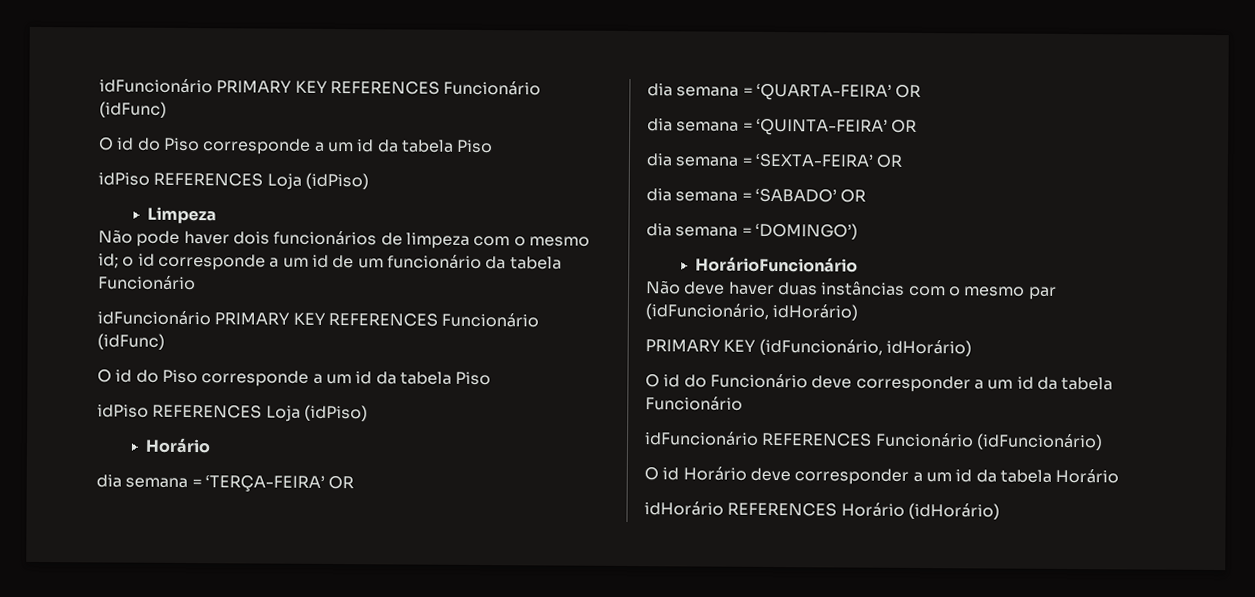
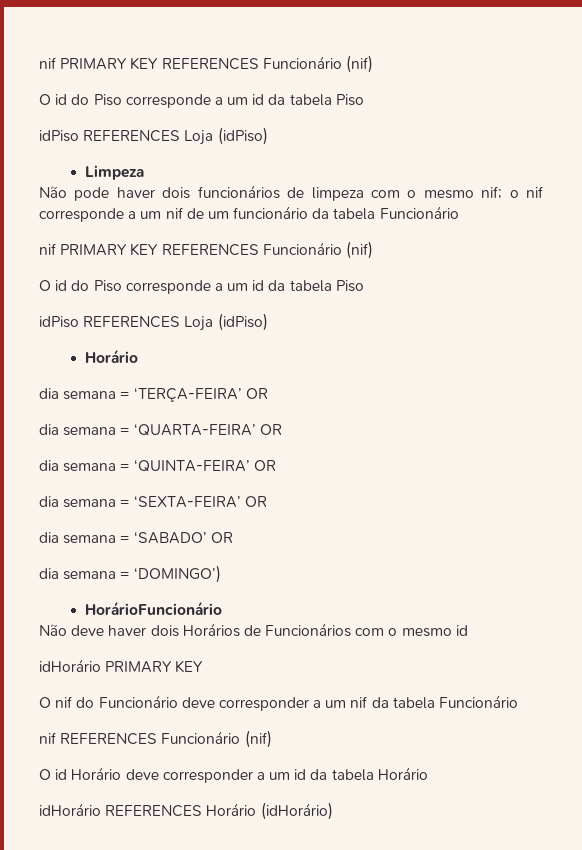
[99,78,542,96] [99,101,167,118] idFuncionário PRIMARY KEY REFERENCES Funcionário (idFunc) -> [39,55,373,73] nif PRIMARY KEY REFERENCES Funcionário (nif)
[98,253,329,271] id; o id corresponde a um id -> [481,186,543,199] [39,207,183,222] nif; o nif corresponde a um nif
[97,310,540,328] [97,333,165,350] idFuncionário PRIMARY KEY REFERENCES Funcionário (idFunc) -> [39,241,373,259] nif PRIMARY KEY REFERENCES Funcionário (nif)
[777,281,1057,300] [645,303,859,321] [645,338,972,357] [645,374,681,388] duas instâncias com o mesmo par (idFuncionário, idHorário) // PRIMARY KEY (idFuncionário, idHorário) // O id -> [150,623,468,637] [39,659,204,673] [39,696,73,708] dois Horários de Funcionários com o mesmo id // idHorário PRIMARY KEY // O nif
[1016,376,1114,391] [645,396,743,411] [645,431,1103,451] id da tabela Funcionário // idFuncionário REFERENCES Funcionário (idFuncionário) -> [350,695,519,709] [39,730,272,748] nif da tabela Funcionário // nif REFERENCES Funcionário (nif)

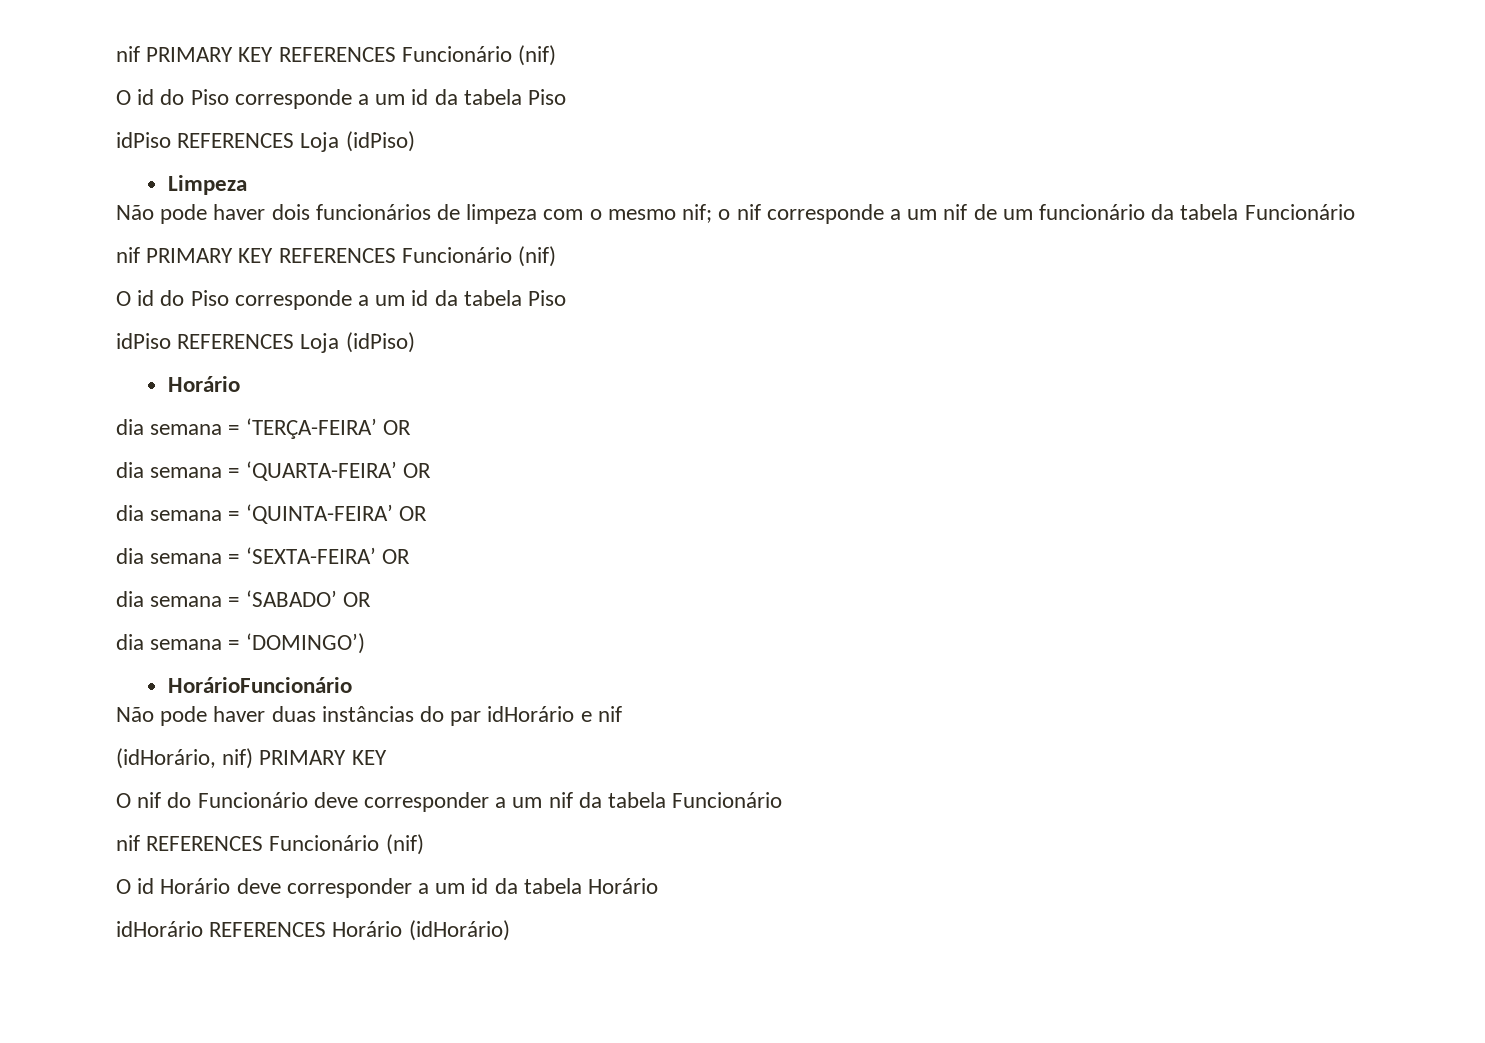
[71,623,468,637] [39,659,101,672] deve haver dois Horários de Funcionários com o mesmo id // idHorário -> [160,706,622,726] [116,748,254,769] pode haver duas instâncias do par idHorário e nif // (idHorário, nif)

